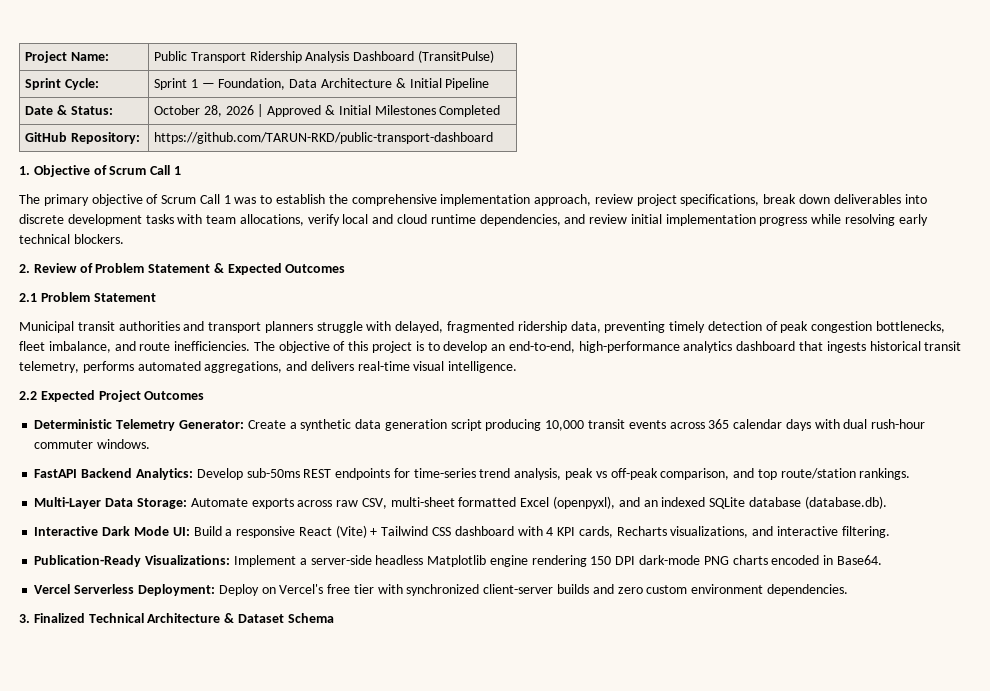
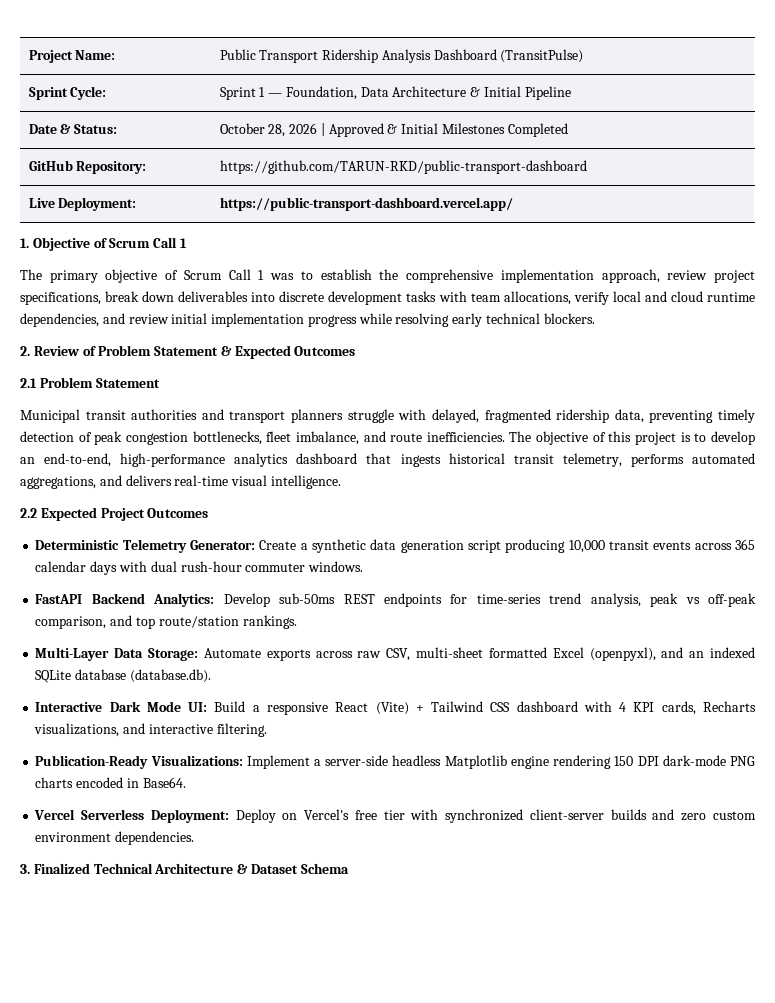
(494, 138) none -> [28,197,137,211] [219,197,513,211] // Live Deployment: | https://public-transport-dashboard.vercel.app/

